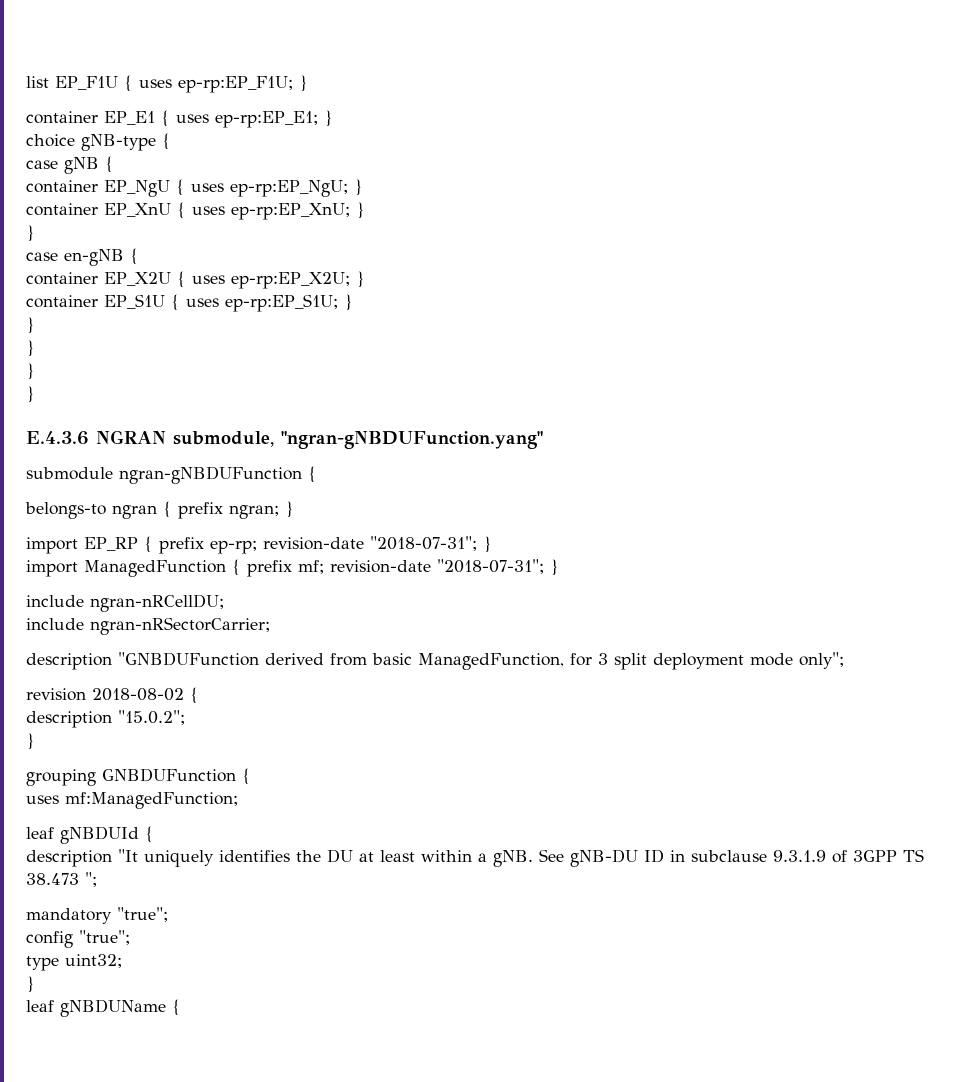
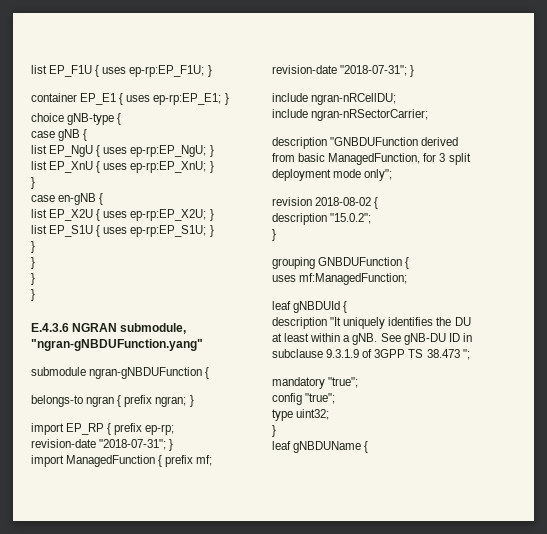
[26,180,98,193] container -> [31,145,47,154] list
[26,203,98,216] container -> [31,161,47,170] list
[26,272,98,285] container -> [31,209,47,218] list
[26,295,98,308] container -> [31,225,47,234] list

